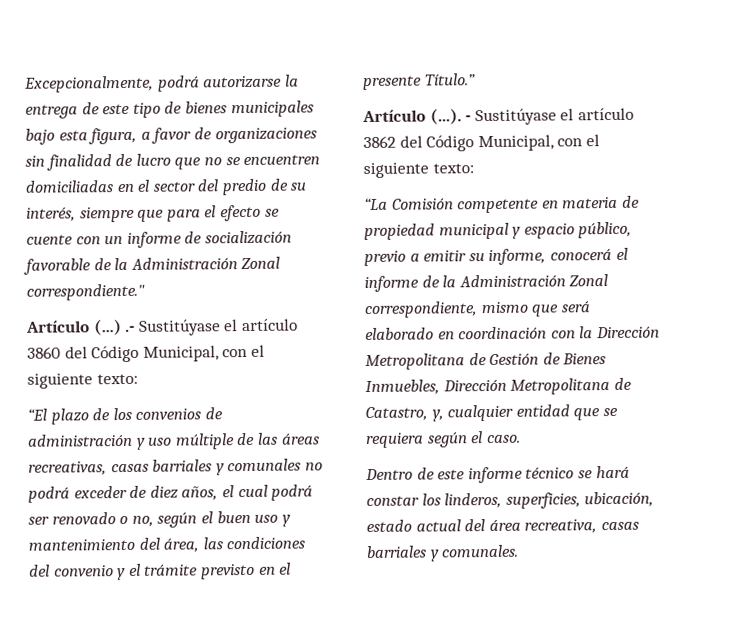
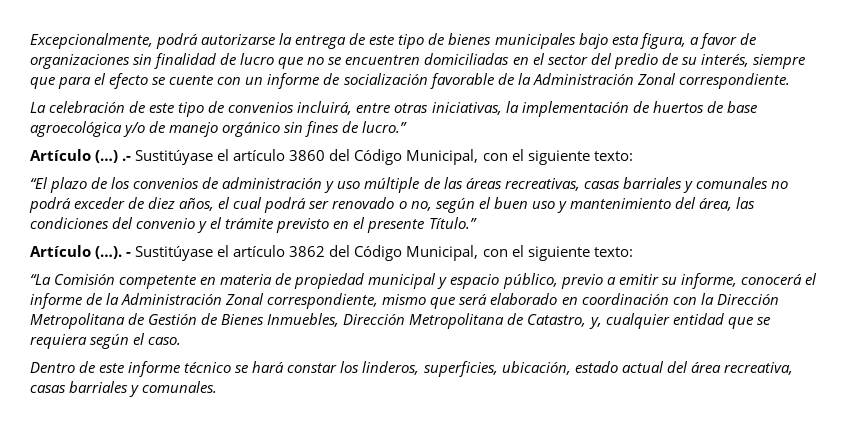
[26,283,145,301] correspondiente." -> [678,73,790,89] [30,101,757,117] [30,121,408,137] correspondiente. // La celebración de este tipo de convenios incluirá, entre otras iniciativas, la implementación de huertos de base agroecológica y/o de manejo orgánico sin fines de lucro.”

